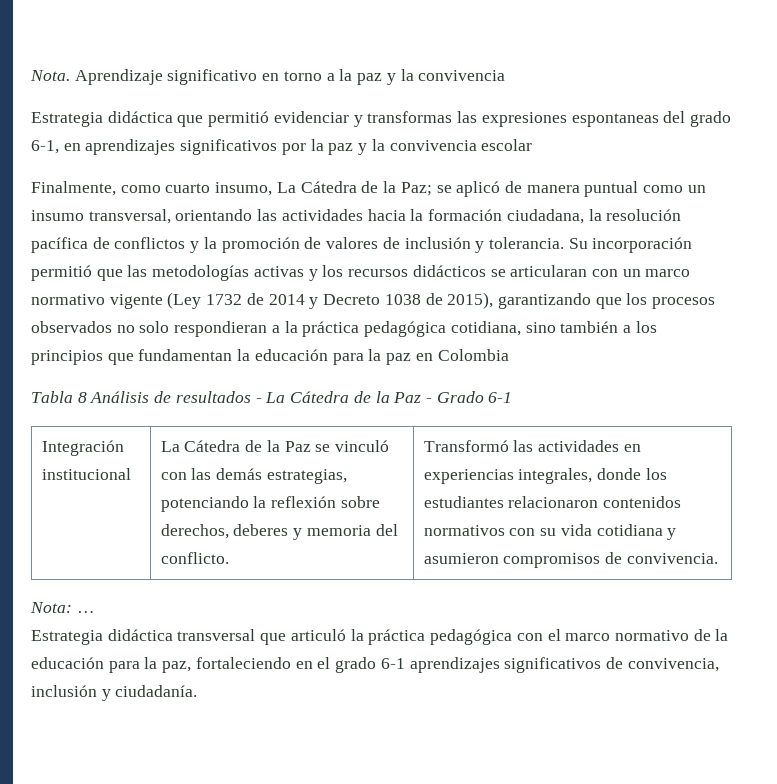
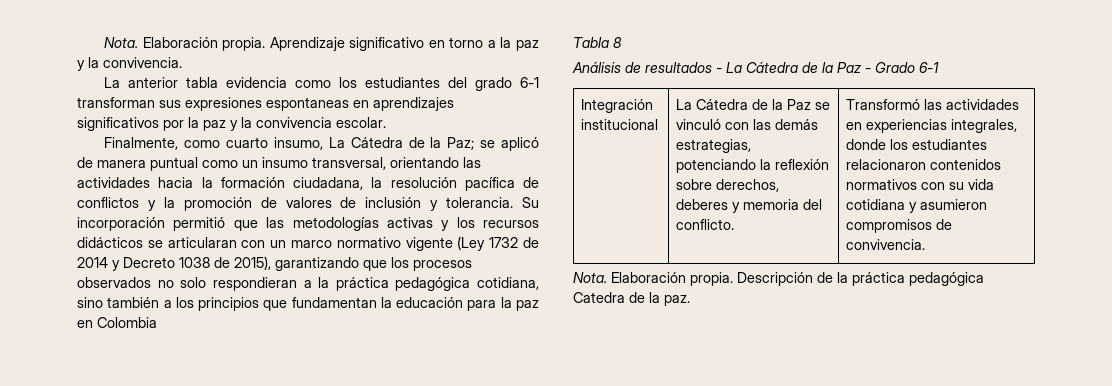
[30,70,70,81] Nota. -> [104,37,266,51] Nota. Elaboración propia.
[418,70,506,81] [31,111,731,127] [31,140,59,154] convivencia // Estrategia didáctica que permitió evidenciar y transformas las expresiones espontaneas del grado 6-1, -> [103,57,182,68] [104,77,539,91] [77,97,349,111] convivencia. // La anterior tabla evidencia como los estudiantes del grado 6-1 transforman sus expresiones espontaneas
[481,139,533,151] escolar -> [336,117,386,128] escolar.
(87, 397) none -> (622, 42) //
[30,602,95,613] [31,629,729,645] [31,657,719,673] [31,685,198,701] Nota: … // Estrategia didáctica transversal que articuló la práctica pedagógica con el marco normativo de la educación para la paz, fortaleciendo en el grado 6-1 aprendizajes significativos de convivencia, inclusión y ciudadanía. -> [573,272,984,286] [573,292,690,306] Nota. Elaboración propia. Descripción de la práctica pedagógica Catedra de la paz.

